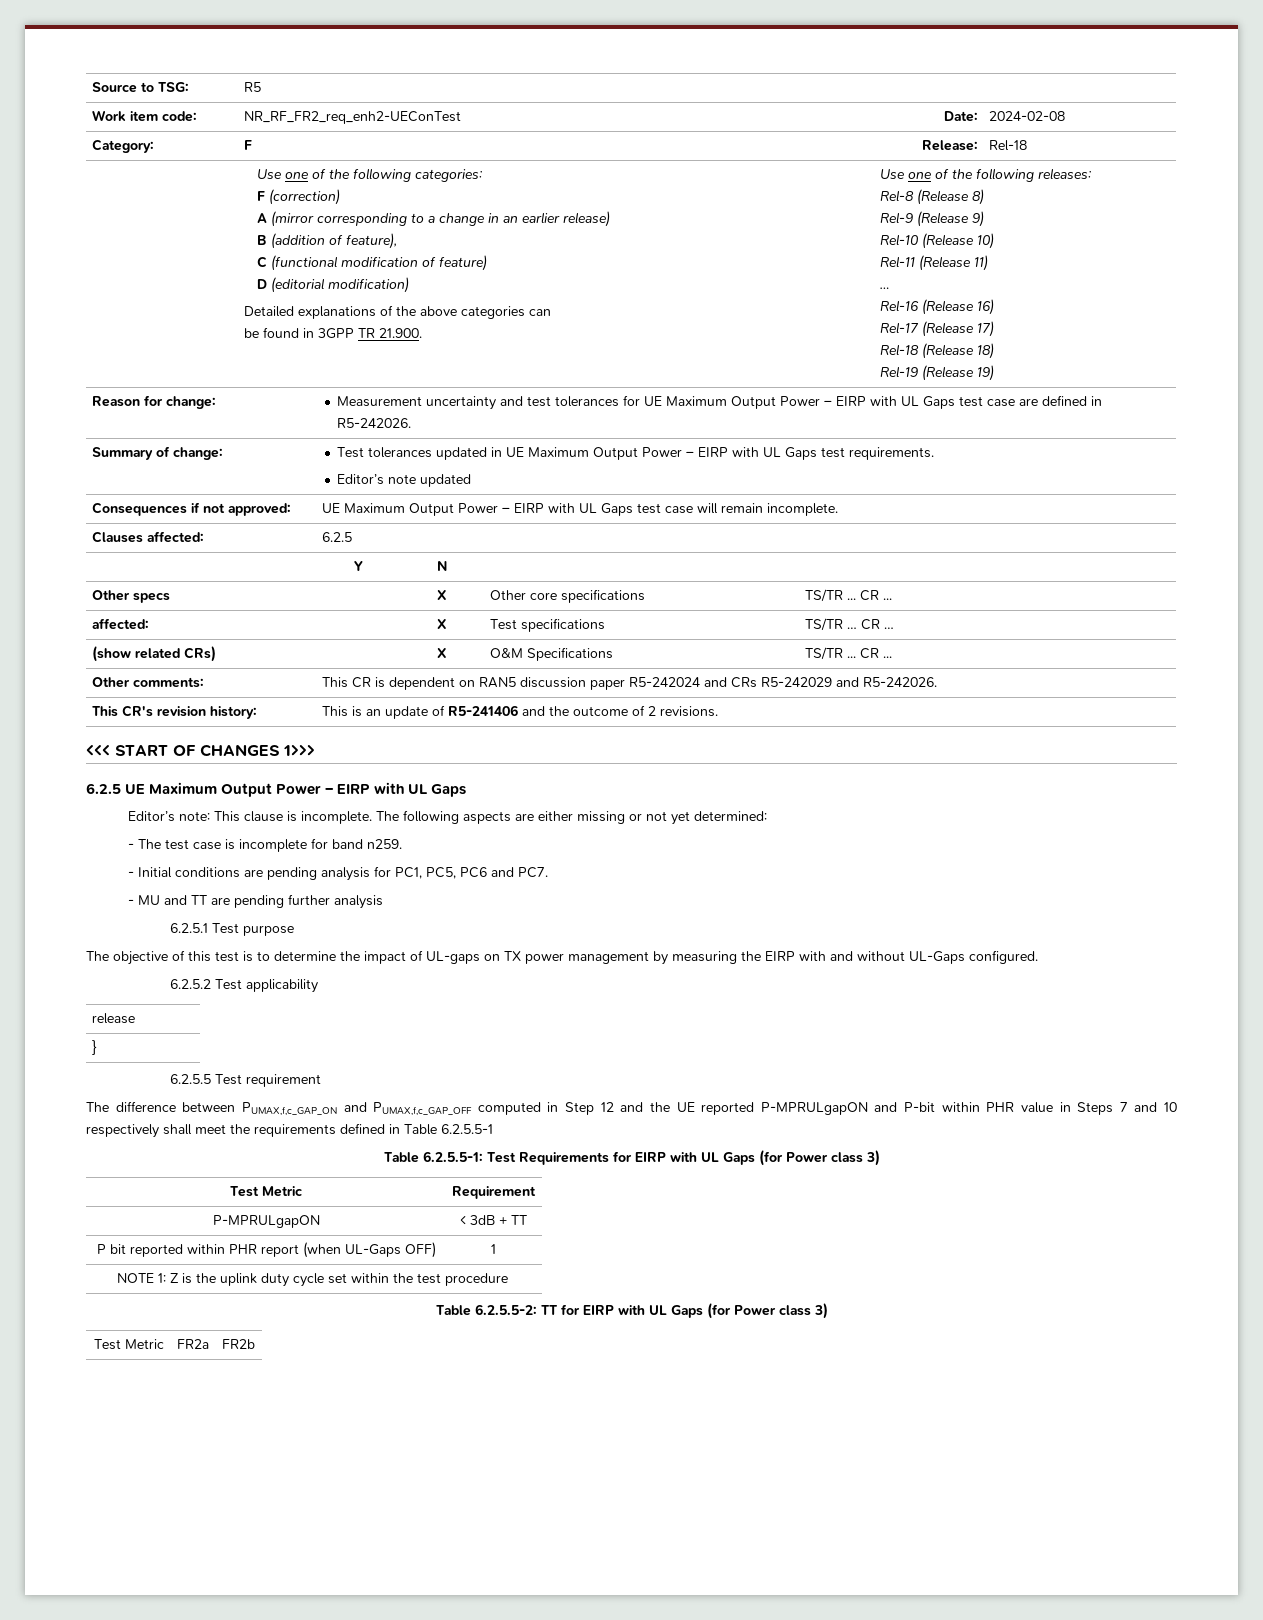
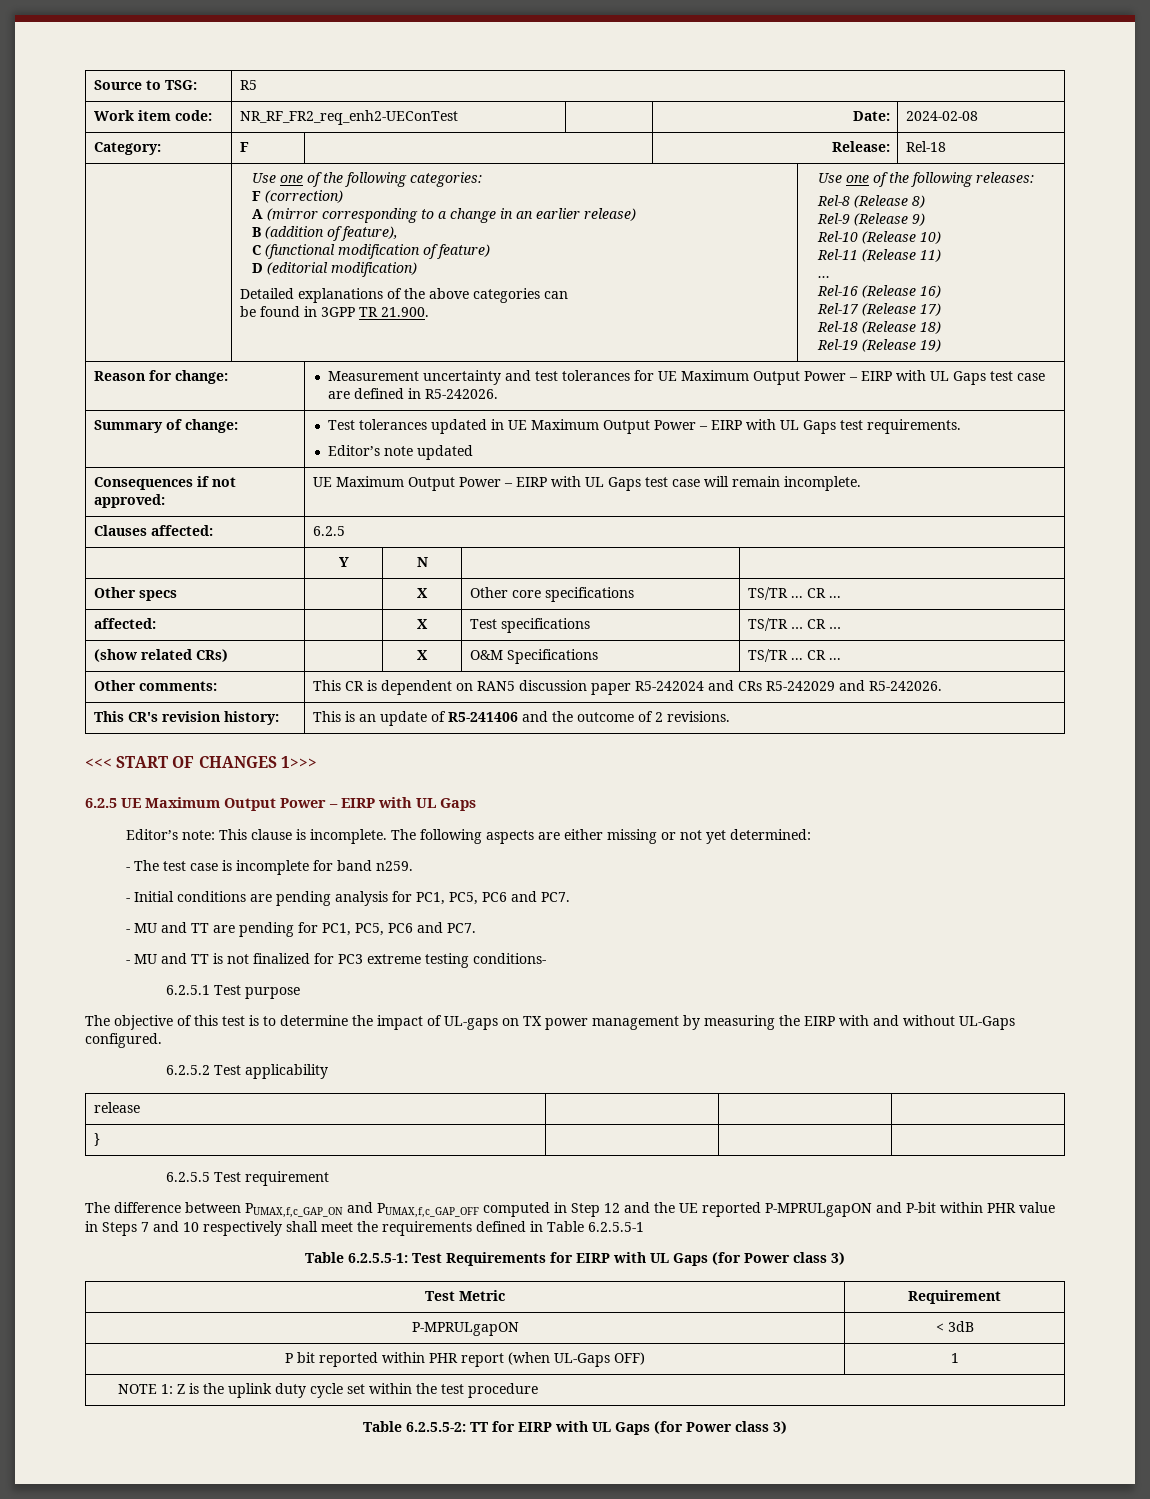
[288,894,384,909] further analysis -> [297,922,476,936] [125,953,546,968] for PC1, PC5, PC6 and PC7. // - MU and TT is not finalized for PC3 extreme testing conditions-
[499,1215,527,1225] + TT -> (974, 1326) none
[93,1339,164,1350] [177,1339,209,1349] [222,1339,255,1349] // Test Metric | FR2a | FR2b -> (787, 1427) none

